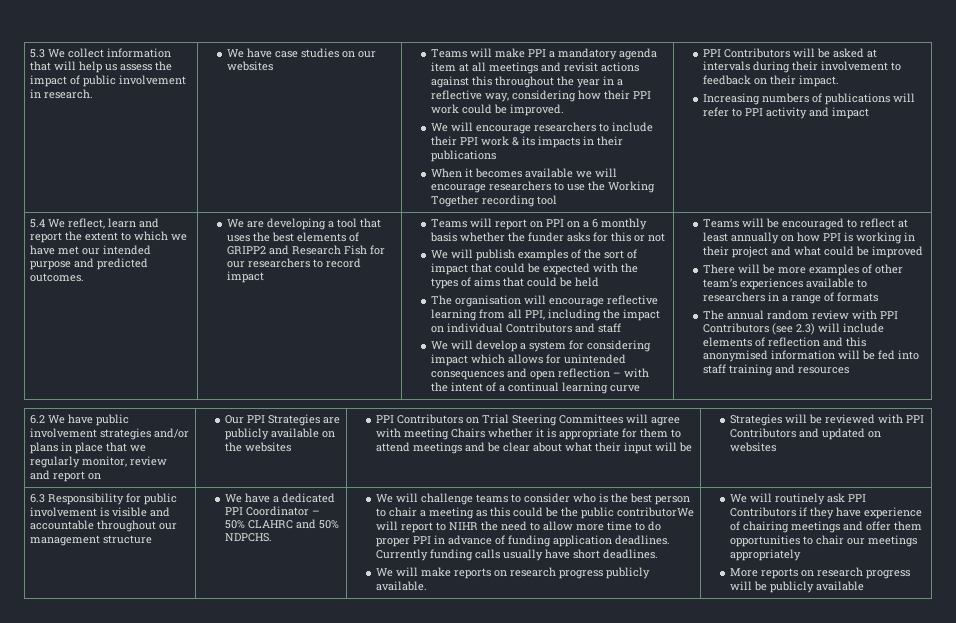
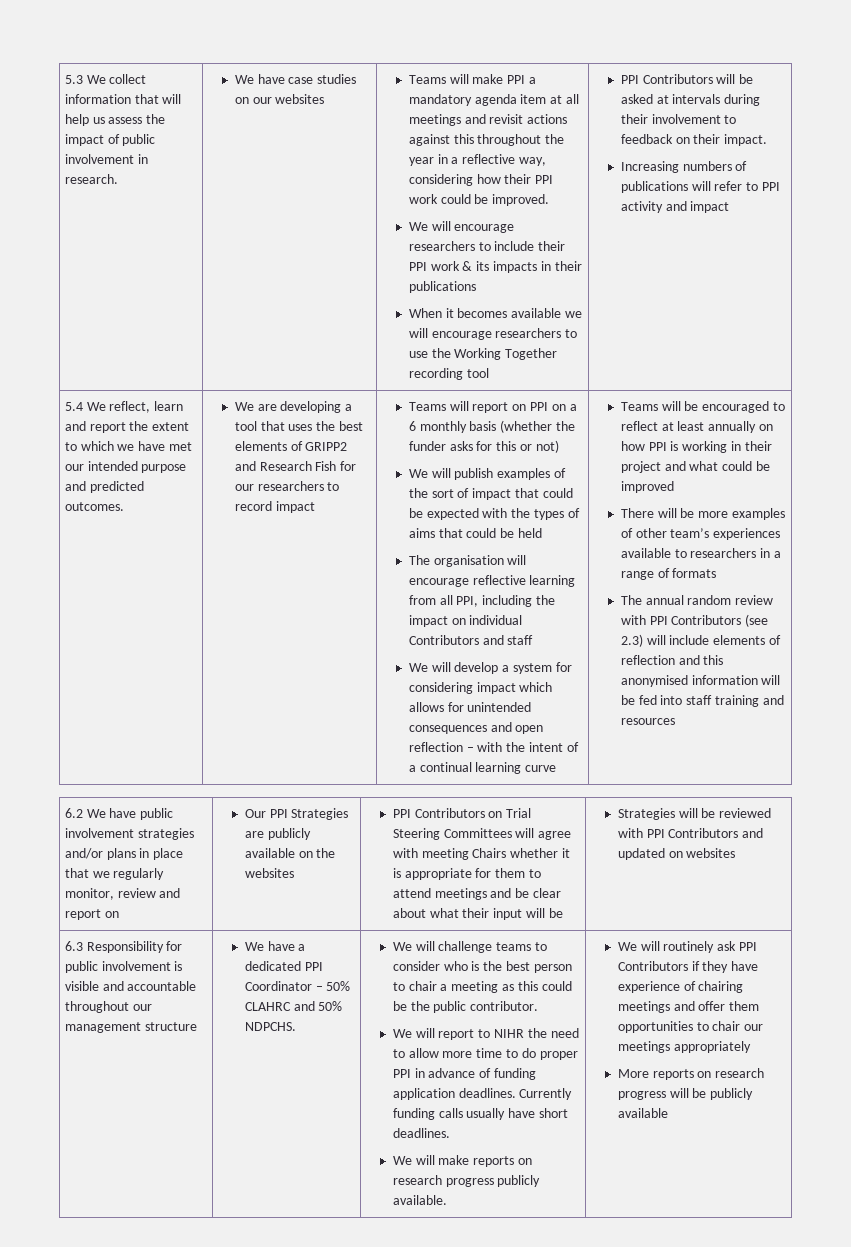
[460,232,506,242] whether -> [500,420,553,433] (whether
[648,233,666,242] not -> [535,440,559,453] not)
[617,507,695,517] contributorWe -> [470,1001,539,1011] [392,1029,412,1038] contributor. // We

